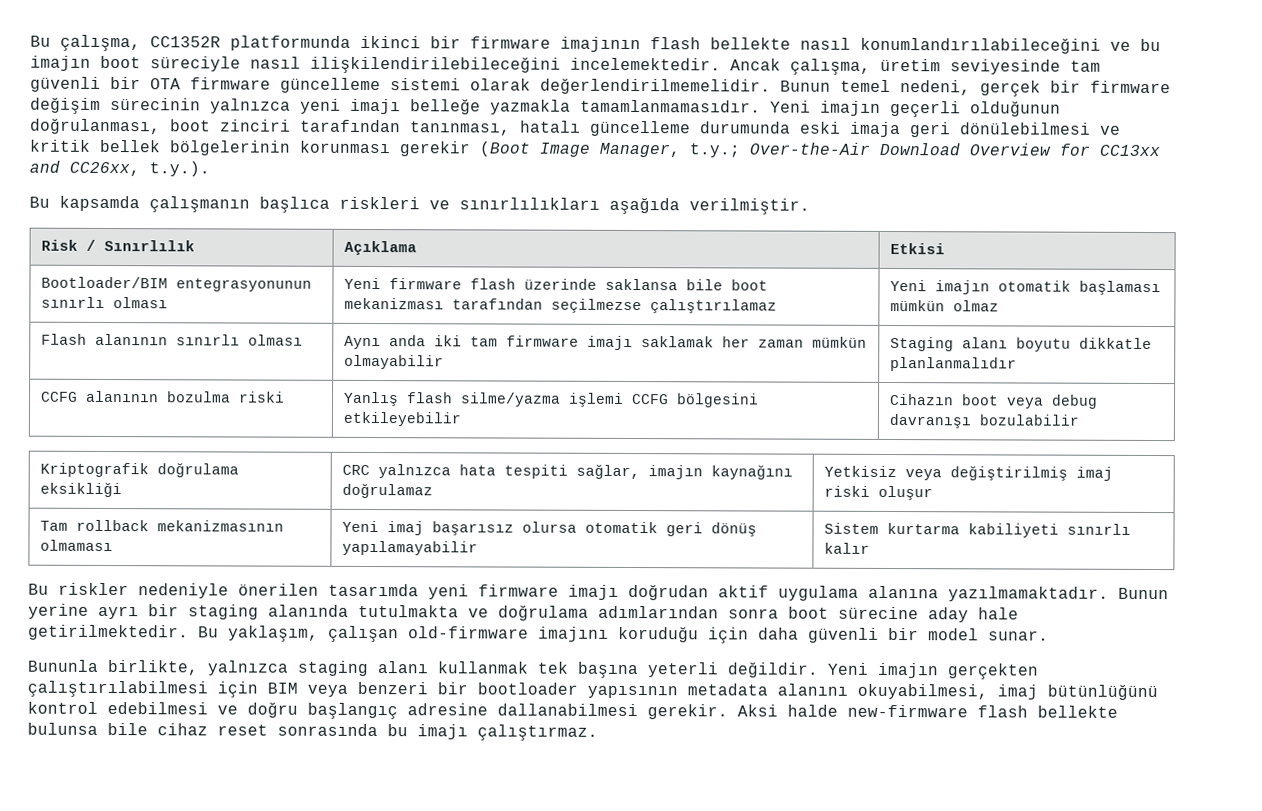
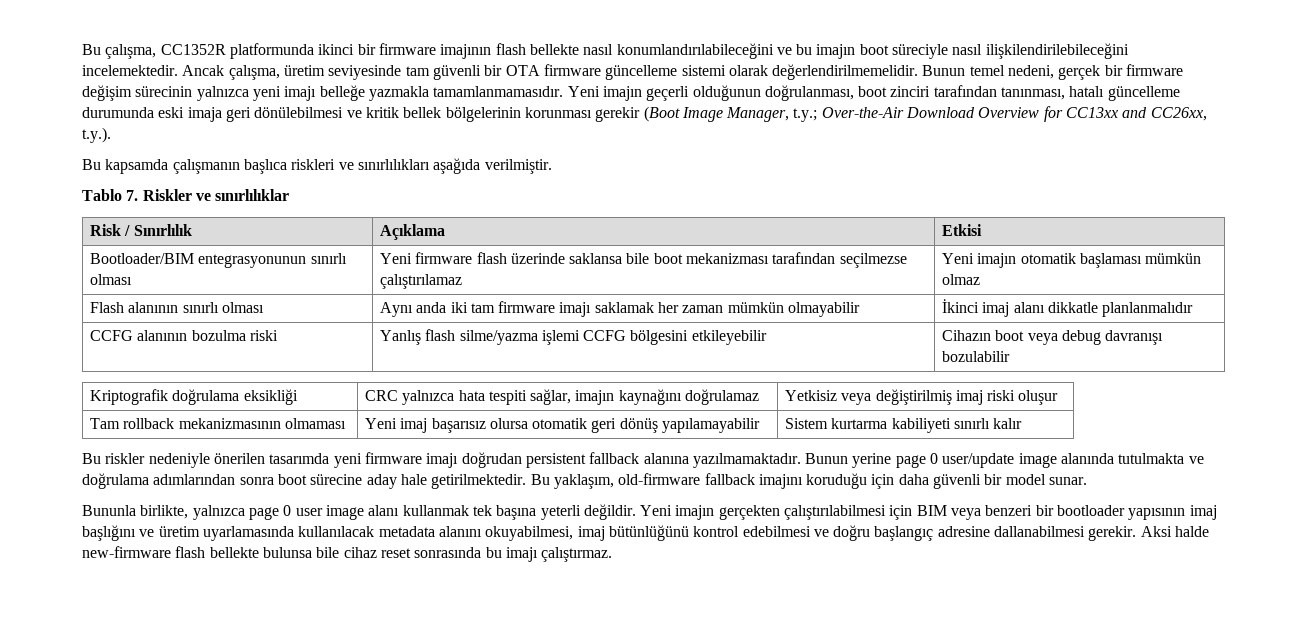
(810, 206) none -> [82,189,290,201] // Tablo 7. Riskler ve sınırlılıklar
[889,336,1071,352] Staging alanı boyutu -> [941,299,1045,317] İkinci imaj alanı
[718,585,859,601] aktif uygulama -> [525,452,640,468] persistent fallback
[98,604,259,620] ayrı bir staging -> [895,453,1057,468] page 0 user/update image
[328,625,529,643] çalışan old-firmware -> [618,473,755,485] old-firmware fallback
[297,660,369,676] staging -> [248,505,364,520] page 0 user image
(678, 692) none -> [1189,505,1217,520] [82,525,375,541] imaj başlığını ve üretim uyarlamasında kullanılacak

